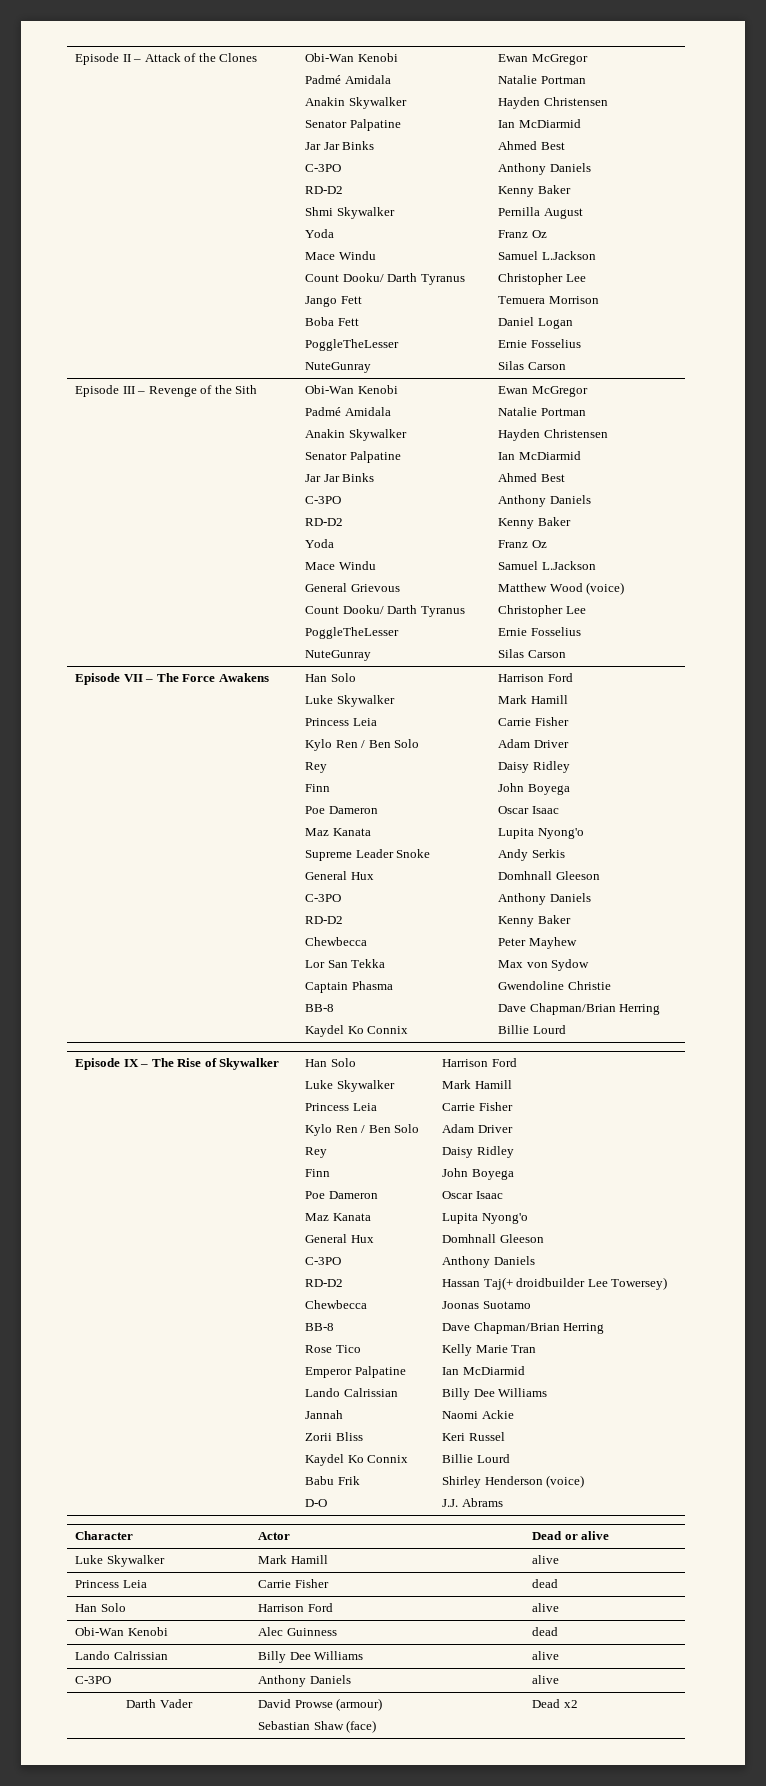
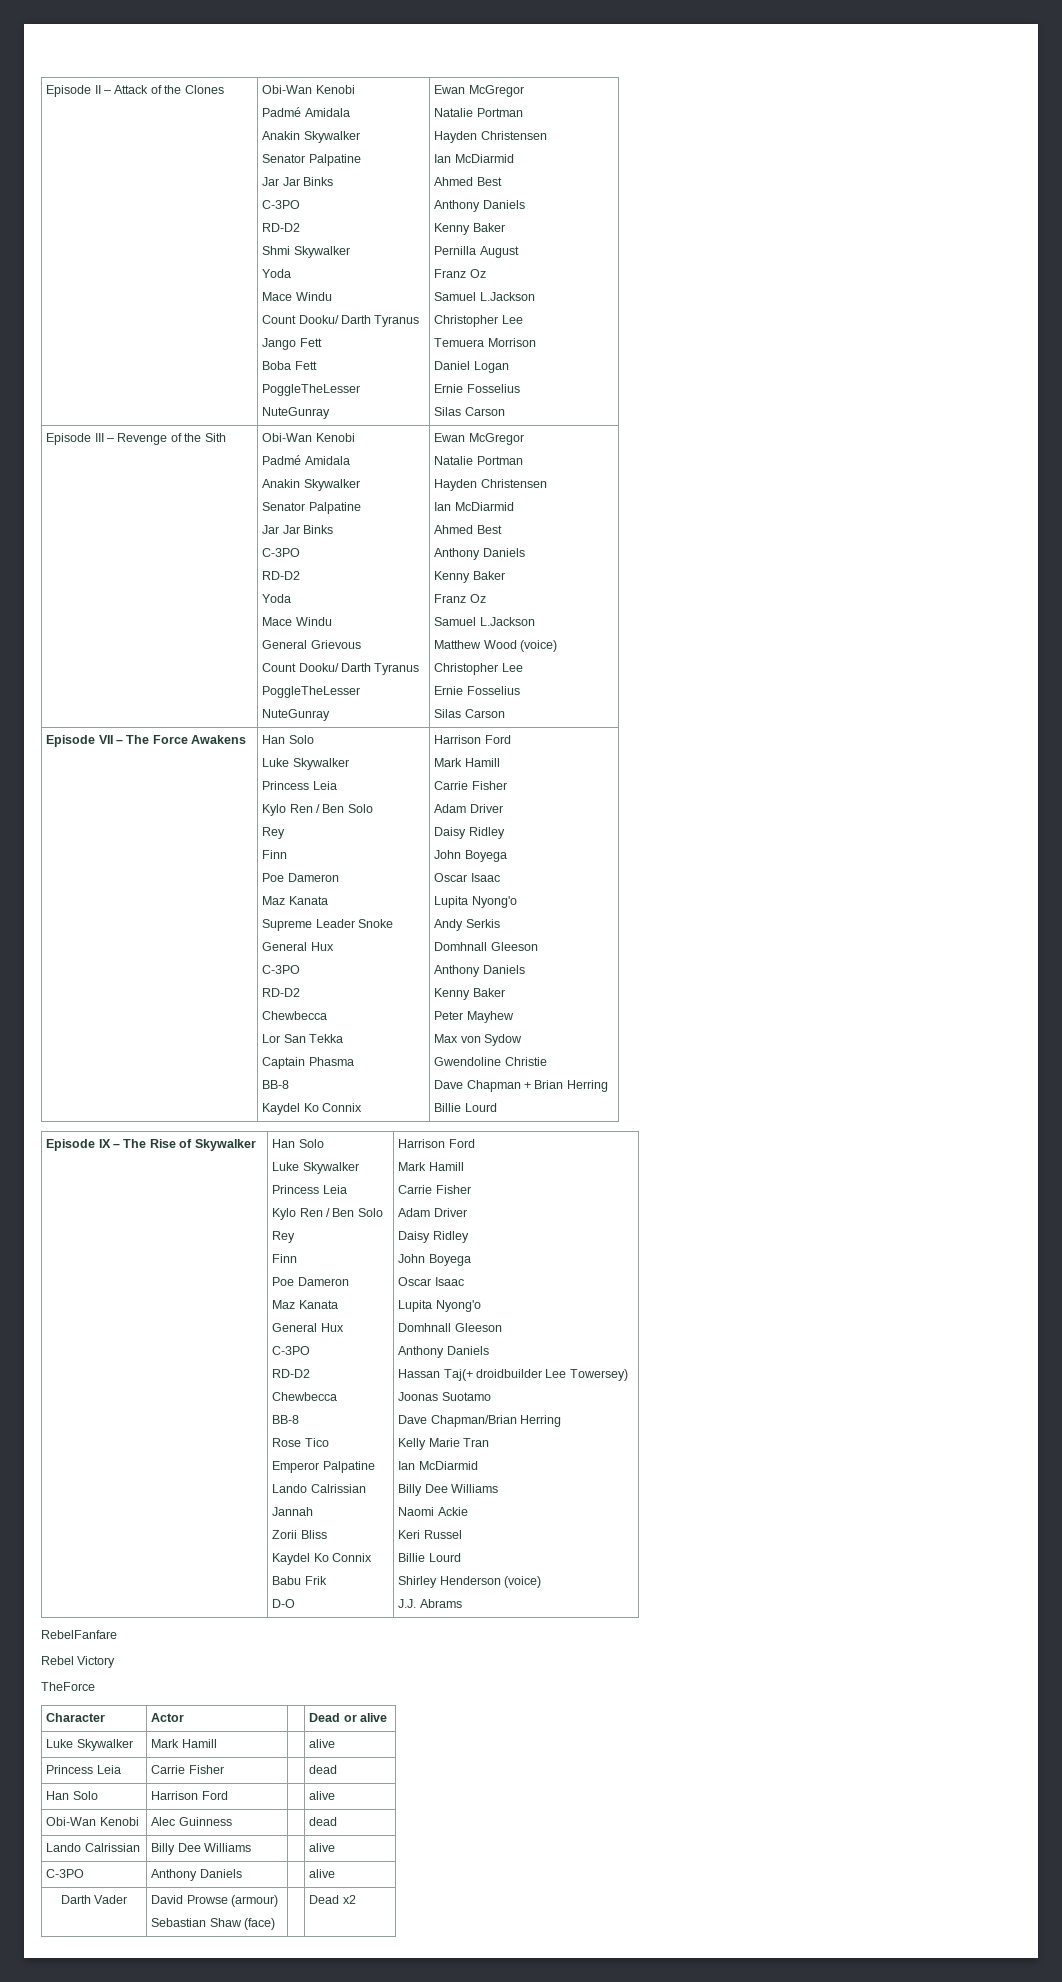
[529,1003,616,1015] Chapman/Brian -> [466,1080,564,1092] Chapman + Brian
(503, 1502) none -> [41,1630,117,1639] [41,1656,116,1668] [41,1682,95,1691] // RebelFanfare // Rebel Victory // TheForce

